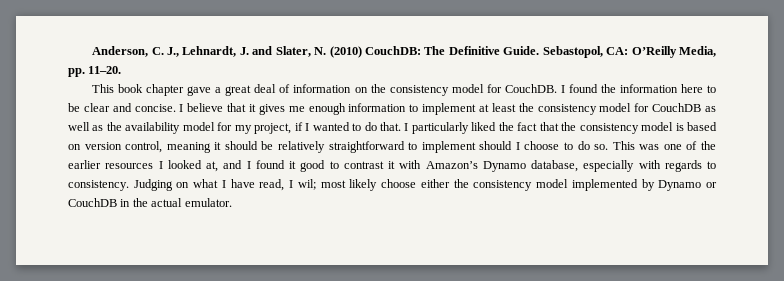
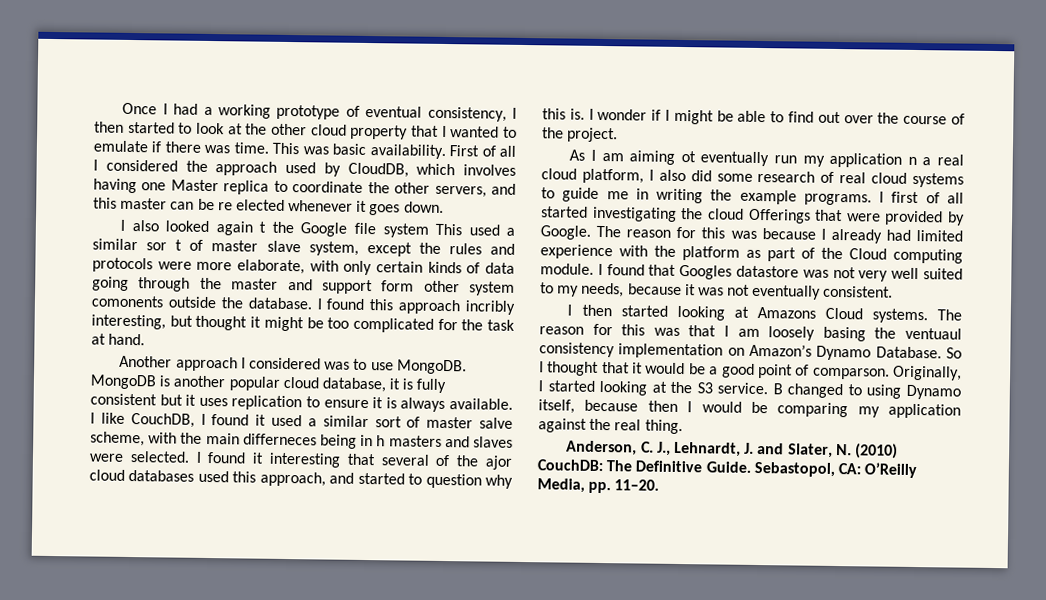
(92, 51) none -> [122,102,517,122] [94,121,518,140] [93,140,516,160] [93,159,516,178] [93,178,517,198] [93,197,444,216] [120,219,515,238] [92,238,516,257] [92,257,516,276] [92,276,515,296] [91,295,515,315] [91,314,515,333] [91,333,146,346] [119,355,467,375] [90,374,447,394] [90,393,514,413] [90,412,513,429] [90,431,513,449] [89,451,514,470] [89,469,514,489] [542,108,965,125] [542,127,619,143] [569,149,964,168] [541,168,964,188] [541,187,964,206] [541,206,965,226] [540,225,963,244] [540,244,963,264] [540,263,963,282] [540,282,894,300] [567,304,962,324] [539,323,962,342] [539,342,962,361] [539,361,962,381] [538,380,961,400] [538,399,961,419] [538,418,683,435] Once I had a working prototype of eventual consistency, I then started to look at the other cloud property that I wanted to emulate if there was time. This was basic availability. First of all I considered the approach used by CloudDB, which involves having one Master replica to coordinate the other servers, and this master can be re elected whenever it goes down. // I also looked again t the Google file system This used a similar sor t of master slave system, except the rules and protocols were more elaborate, with only certain kinds of data going through the master and support form other system comonents outside the database. I found this approach incribly interesting, but thought it might be too complicated for the task at hand. // Another approach I considered was to use MongoDB. MongoDB is another popular cloud database, it is fully consistent but it uses replication to ensure it is always available. I like CouchDB, I found it used a similar sort of master salve scheme, with the main differneces being in h masters and slaves were selected. I found it interesting that several of the ajor cloud databases used this approach, and started to question why this is. I wonder if I might be able to find out over the course of the project. // As I am aiming ot eventually run my application n a real cloud platform, I also did some research of real cloud systems to guide me in writing the example programs. I first of all started investigating the cloud Offerings that were provided by Google. The reason for this was because I already had limited experience with the platform as part of the Cloud computing module. I found that Googles datastore was not very well suited to my needs, because it was not eventually consistent. // I then started looking at Amazons Cloud systems. The reason for this was that I am loosely basing the ventuaul consistency implementation on Amazon’s Dynamo Database. So I thought that it would be a good point of comparson. Originally, I started looking at the S3 service. B changed to using Dynamo itself, because then I would be comparing my application against the real thing. //
[92,84,716,96] [68,103,716,115] [68,122,717,134] [68,141,716,153] [68,160,716,172] [68,179,717,191] [68,198,232,207] // This book chapter gave a great deal of information on the consistency model for CouchDB. I found the information here to be clear and concise. I believe that it gives me enough information to implement at least the consistency model for CouchDB as well as the availability model for my project, if I wanted to do that. I particularly liked the fact that the consistency model is based on version control, meaning it should be relatively straightforward to implement should I choose to do so. This was one of the earlier resources I looked at, and I found it good to contrast it with Amazon’s Dynamo database, especially with regards to consistency. Judging on what I have read, I wil; most likely choose either the consistency model implemented by Dynamo or CouchDB in the actual emulator. -> (660, 485) none

